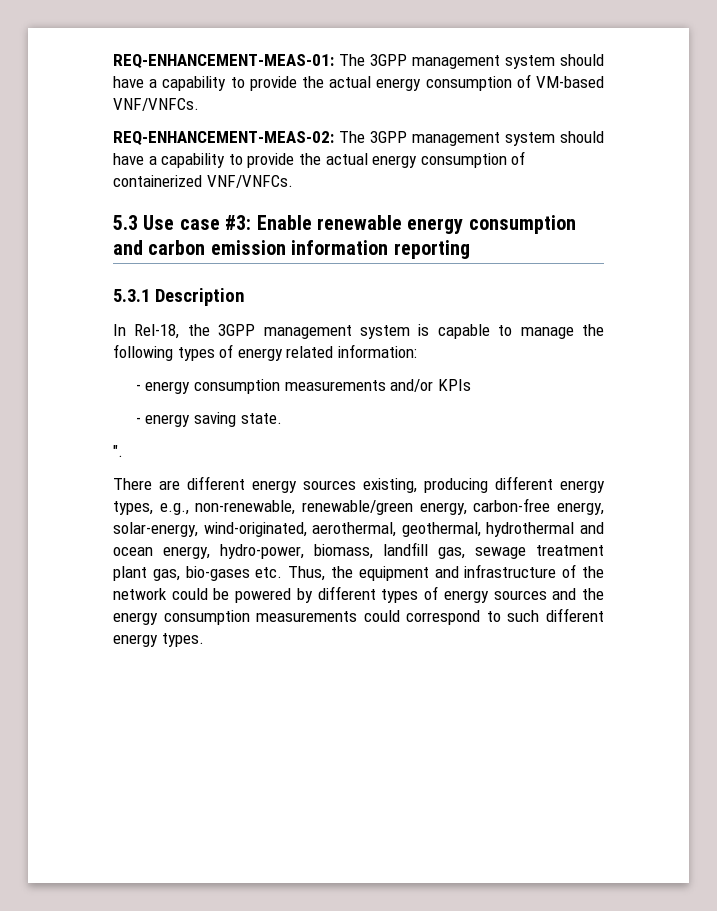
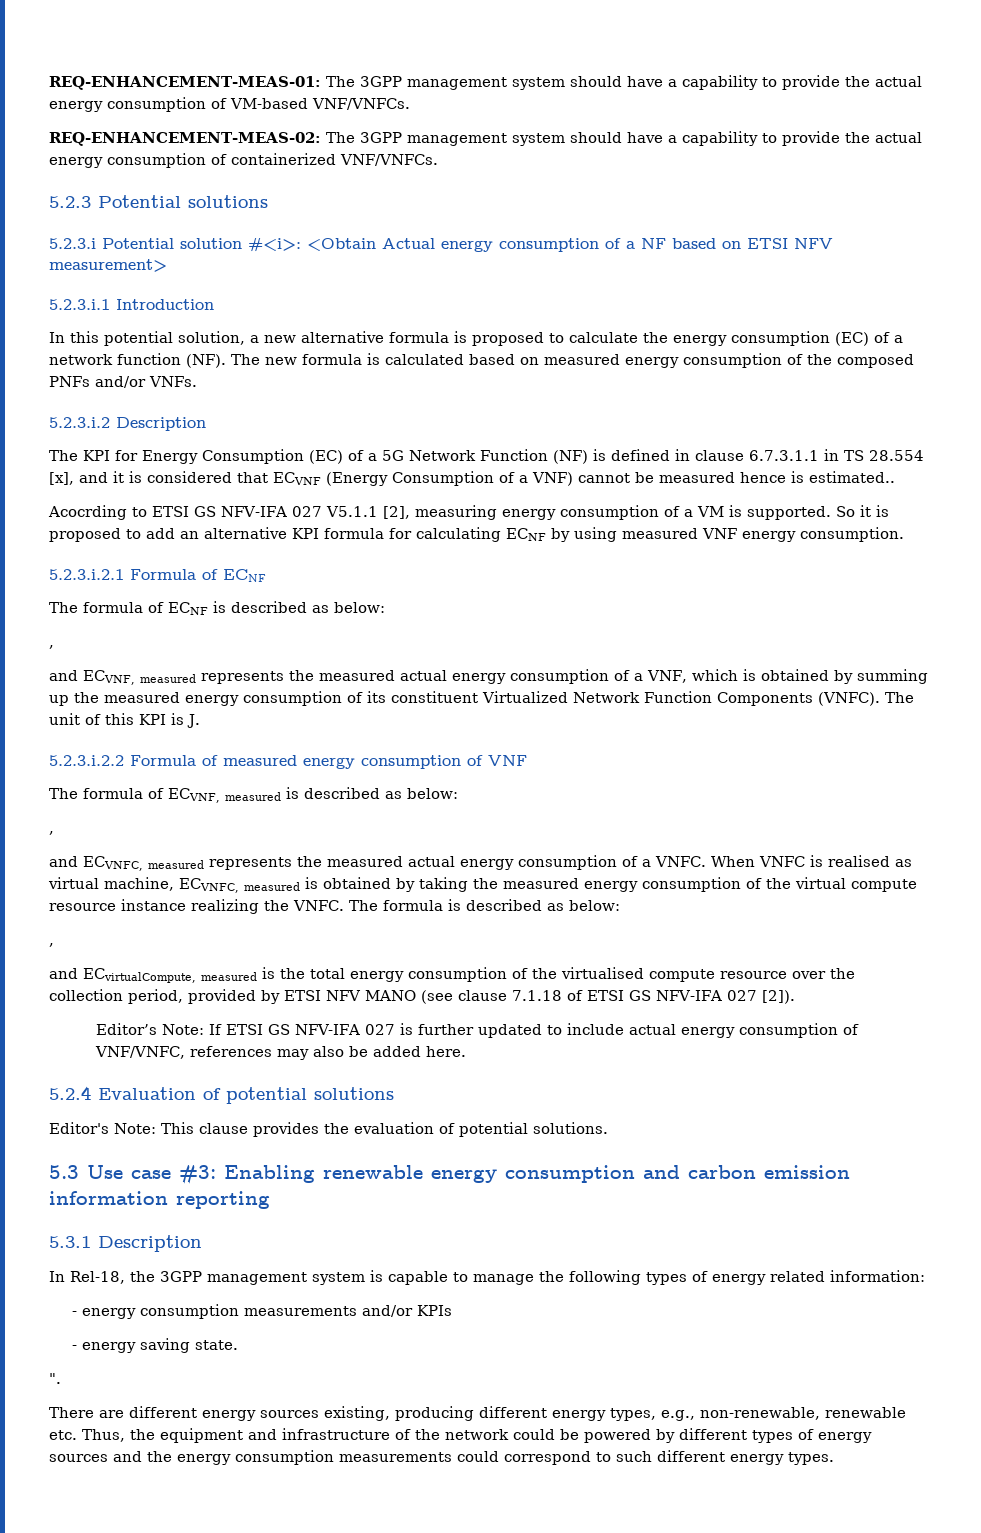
(293, 181) none -> [49,195,268,208] [49,237,833,252] [49,259,167,272] [49,299,214,310] [49,331,903,346] [49,353,914,368] [49,376,197,388] [49,417,206,431] [49,449,924,464] [49,471,895,486] [48,505,889,520] [49,527,904,542] [49,569,266,582] [49,601,385,615] [49,645,54,649] [49,669,928,685] [49,691,914,706] [49,713,200,728] [49,755,527,769] [49,787,458,803] [49,831,54,835] [49,855,912,871] [48,877,917,893] [49,899,620,914] [49,943,54,947] [49,967,855,983] [49,989,795,1004] [95,1023,860,1038] [94,1046,466,1060] [49,1086,394,1104] [49,1122,608,1137] // 5.2.3 Potential solutions // 5.2.3.i Potential solution #<i>: <Obtain Actual energy consumption of a NF based on ETSI NFV measurement> // 5.2.3.i.1 Introduction // In this potential solution, a new alternative formula is proposed to calculate the energy consumption (EC) of a network function (NF). The new formula is calculated based on measured energy consumption of the composed PNFs and/or VNFs. // 5.2.3.i.2 Description // The KPI for Energy Consumption (EC) of a 5G Network Function (NF) is defined in clause 6.7.3.1.1 in TS 28.554 [x], and it is considered that ECVNF (Energy Consumption of a VNF) cannot be measured hence is estimated.. // Acocrding to ETSI GS NFV-IFA 027 V5.1.1 [2], measuring energy consumption of a VM is supported. So it is proposed to add an alternative KPI formula for calculating ECNF by using measured VNF energy consumption. // 5.2.3.i.2.1 Formula of ECNF // The formula of ECNF is described as below: // , // and ECVNF, measured represents the measured actual energy consumption of a VNF, which is obtained by summing up the measured energy consumption of its constituent Virtualized Network Function Components (VNFC). The unit of this KPI is J. // 5.2.3.i.2.2 Formula of measured energy consumption of VNF // The formula of ECVNF, measured is described as below: // , // and ECVNFC, measured represents the measured actual energy consumption of a VNFC. When VNFC is realised as virtual machine, ECVNFC, measured is obtained by taking the measured energy consumption of the virtual compute resource instance realizing the VNFC. The formula is described as below: // , // and ECvirtualCompute, measured is the total energy consumption of the virtualised compute resource over the collection period, provided by ETSI NFV MANO (see clause 7.1.18 of ETSI GS NFV-IFA 027 [2]). // Editor’s Note: If ETSI GS NFV-IFA 027 is further updated to include actual energy consumption of VNF/VNFC, references may also be added here. // 5.2.4 Evaluation of potential solutions // Editor's Note: This clause provides the evaluation of potential solutions.
[256,215,312,230] Enable -> [224,1165,315,1183] Enabling
[302,498,604,515] [113,522,605,537] [113,542,604,559] [113,566,250,581] renewable/green energy, carbon-free energy, solar-energy, wind-originated, aerothermal, geothermal, hydrothermal and ocean energy, hydro-power, biomass, landfill gas, sewage treatment plant gas, bio-gases -> [825,1407,906,1418] renewable

